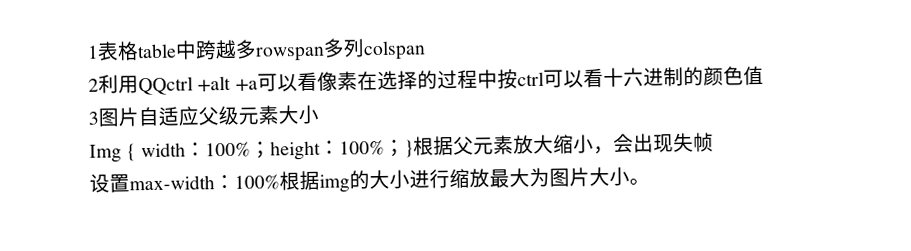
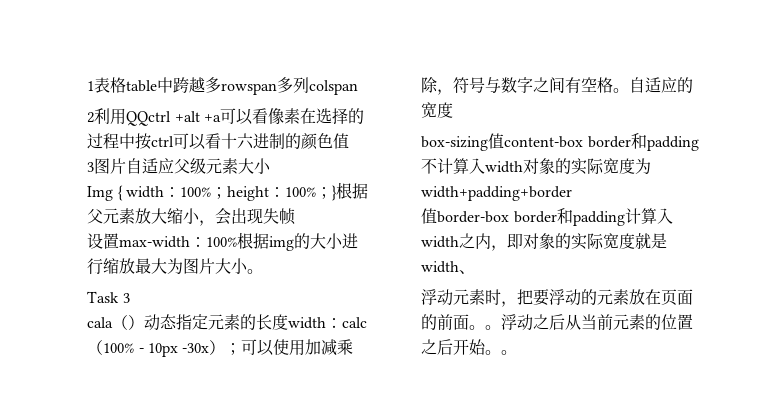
(651, 181) none -> [87,291,130,303] [87,314,368,331] [87,339,354,357] [421,77,694,95] [421,102,454,118] [421,133,699,151] [421,158,652,175] [421,186,573,201] [421,208,673,226] [421,233,668,251] [421,261,476,274] [421,289,694,307] [421,314,694,331] [421,339,518,355] // Task 3 // cala（）动态指定元素的长度width：calc（100% - 10px -30x）；可以使用加减乘除，符号与数字之间有空格。自适应的宽度 // box-sizing值content-box border和padding不计算入width对象的实际宽度为width+padding+border // 值border-box border和padding计算入width之内，即对象的实际宽度就是width、 // 浮动元素时，把要浮动的元素放在页面的前面。。浮动之后从当前元素的位置之后开始。。

